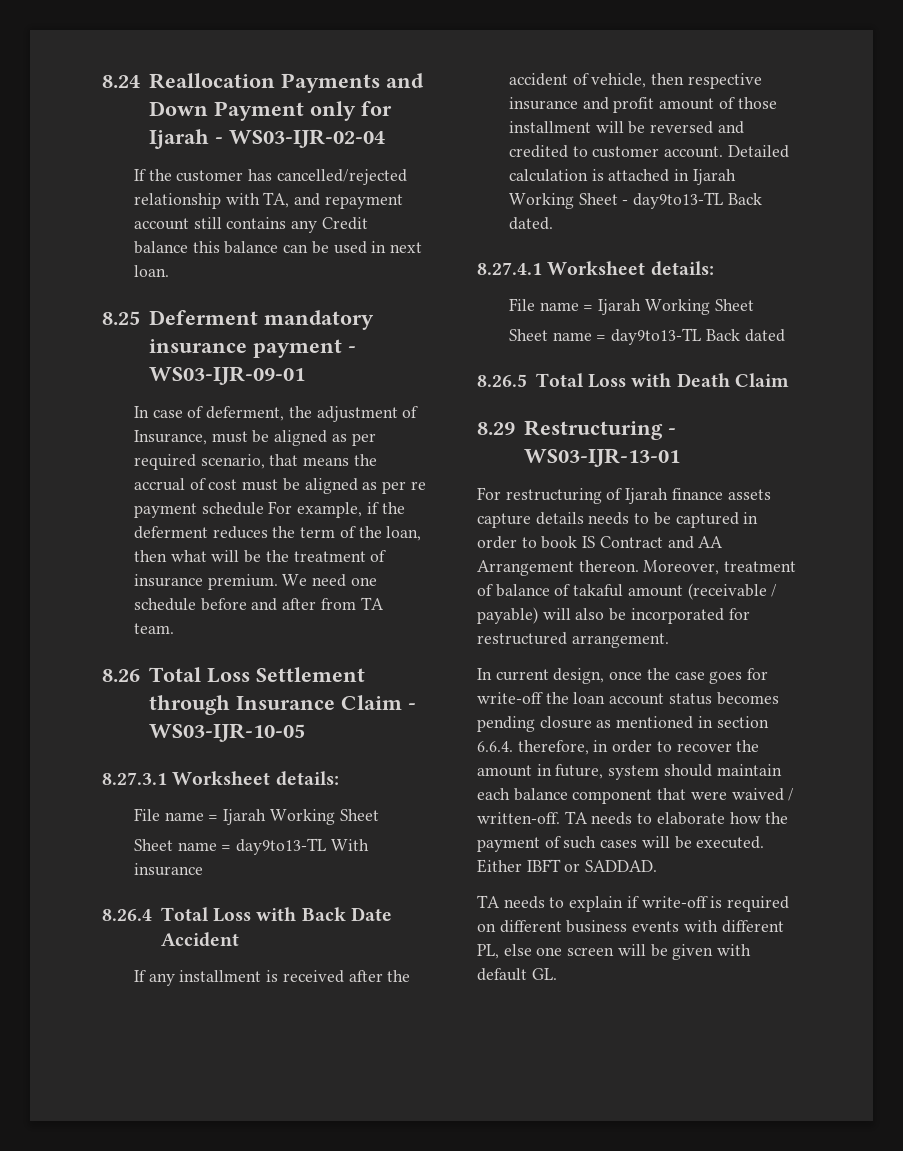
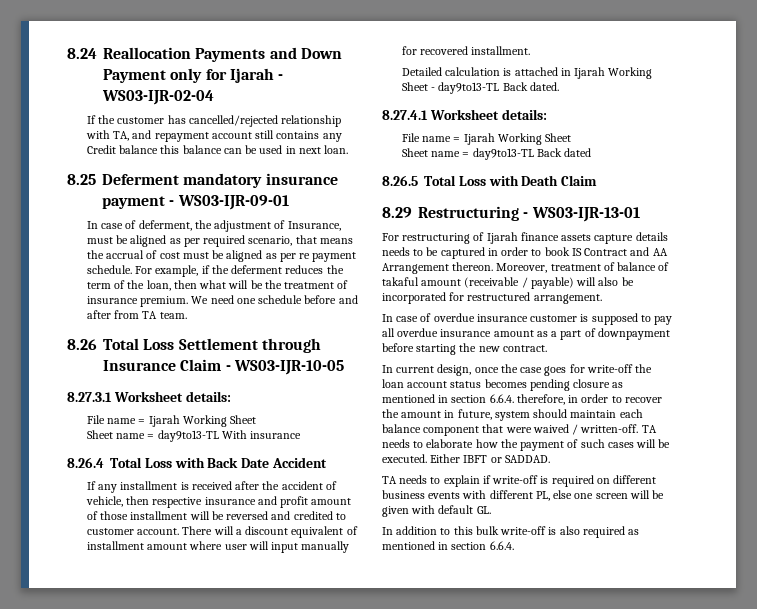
[201,502,264,515] schedule -> [86,265,132,274] schedule.
(724, 152) none -> [182,526,358,538] [86,541,350,553] [401,46,531,55] There will a discount equivalent of installment amount where user will input manually for recovered installment. //
(669, 640) none -> [382,313,673,325] [382,328,670,340] [382,343,547,355] // In case of overdue insurance customer is supposed to pay all overdue insurance amount as a part of downpayment before starting the new contract.
(557, 974) none -> [382,526,640,538] [382,541,514,550] // In addition to this bulk write-off is also required as mentioned in section 6.6.4.

